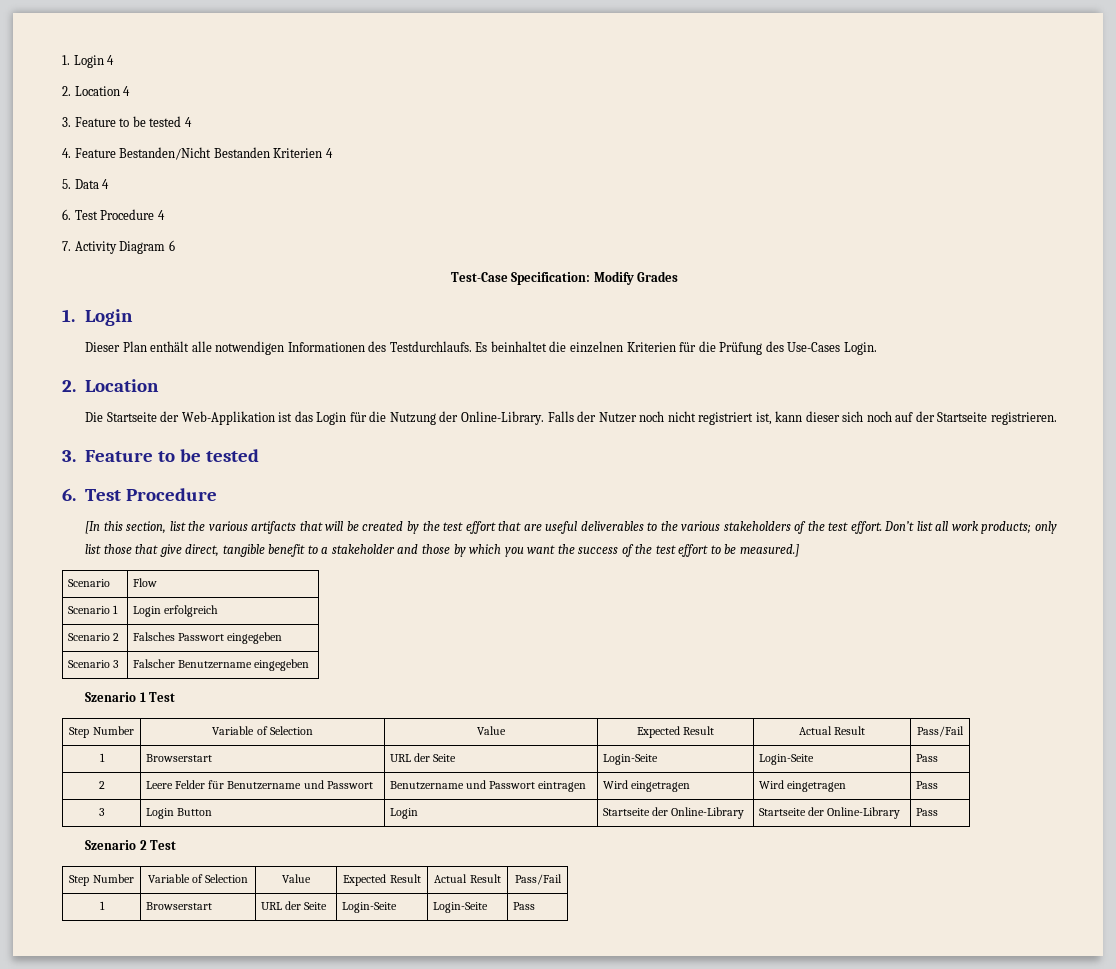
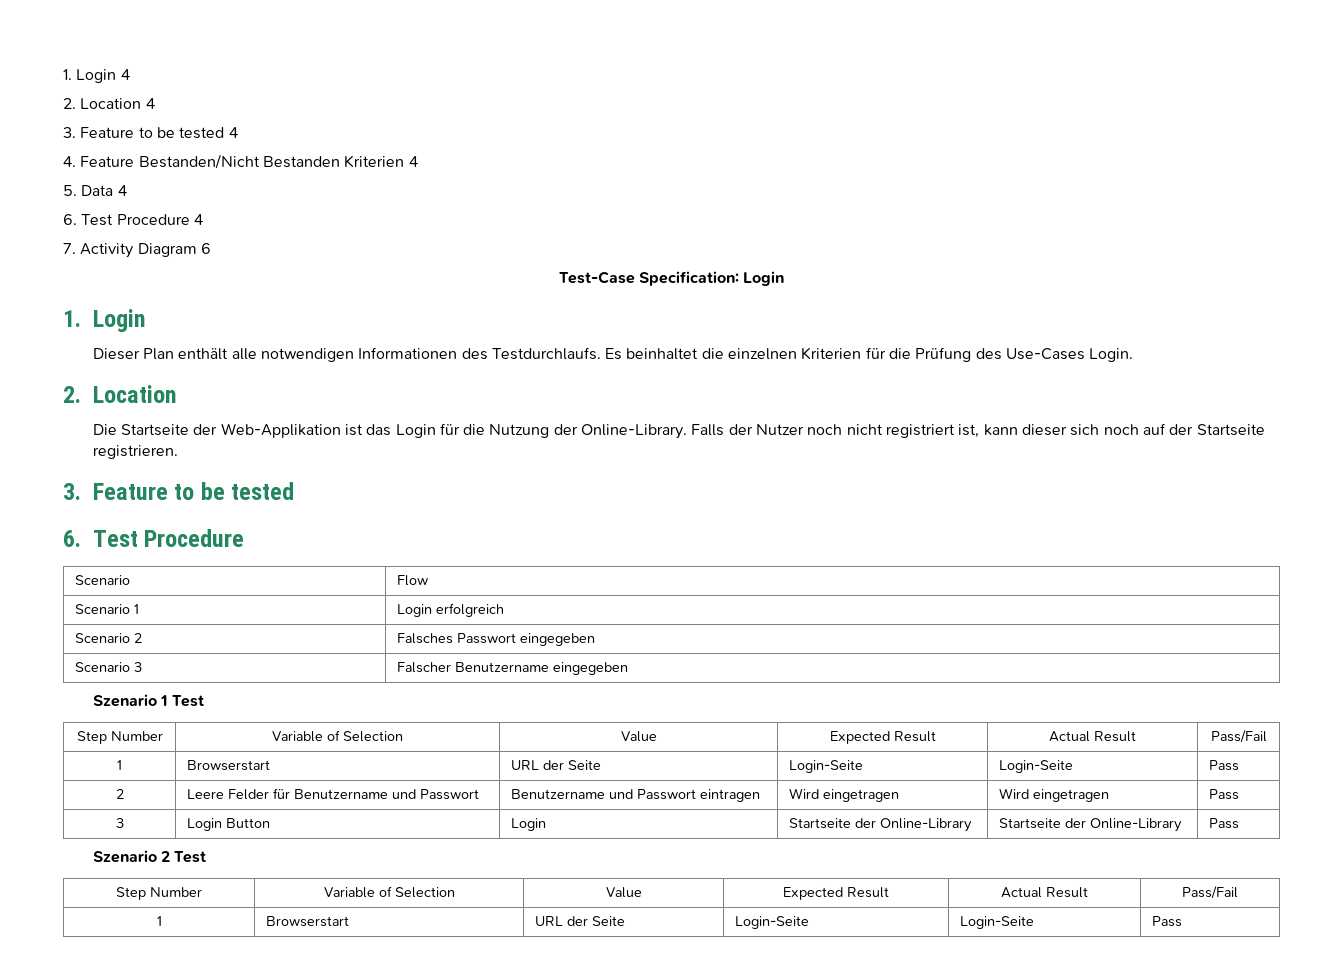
[593,271,679,285] Modify Grades -> [743,271,785,286] Login
[85,521,1057,534] [85,544,799,557] // [In this section, list the various artifacts that will be created by the test effort that are useful deliverables to the various stakeholders of the test effort. Don’t list all work products; only list those that give direct, tangible benefit to a stakeholder and those by which you want the success of the test effort to be measured.] -> (245, 538) none

